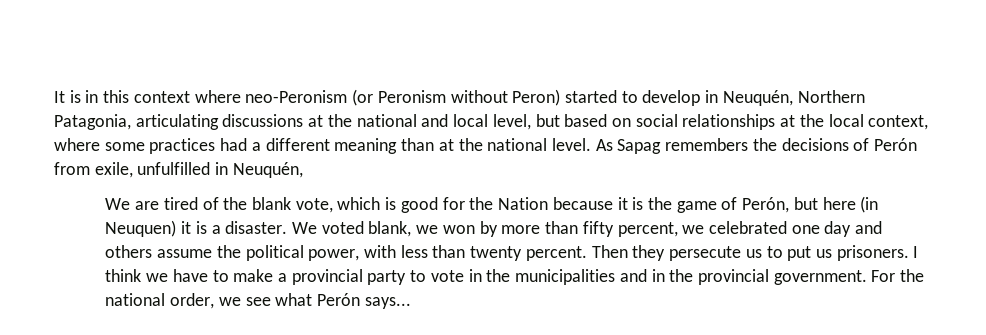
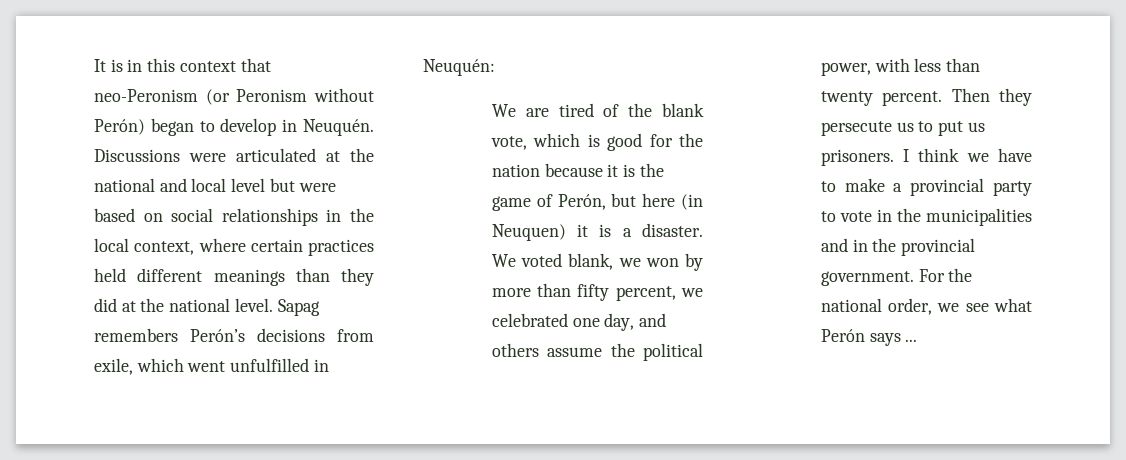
[194,90,241,103] where -> [240,58,271,72] that
[512,89,617,106] Peron) started -> [94,118,194,136] Perón) began
[722,90,865,106] [54,114,304,130] Neuquén, Northern Patagonia, articulating discussions -> [303,119,374,136] [94,148,316,162] Neuquén. Discussions were articulated
[492,114,560,130] level, but -> [231,178,336,192] level but were
[780,115,796,127] at -> [326,209,342,222] in
[104,138,435,154] some practices had a different meaning than -> [250,239,374,256] [94,268,374,286] [94,298,117,312] certain practices held different meanings than they did
[595,139,613,151] As -> (273, 305) none
[752,138,918,151] [54,162,133,178] the decisions of Perón from exile, -> [190,328,374,342] [94,358,226,375] Perón’s decisions from exile, which went
[232,162,303,178] Neuquén, -> [423,59,495,76] Neuquén:
[498,197,549,210] Nation -> [491,164,540,177] nation
[824,221,852,237] day -> [604,313,635,331] day,
[364,297,411,309] says... -> [869,333,918,346] says ...

